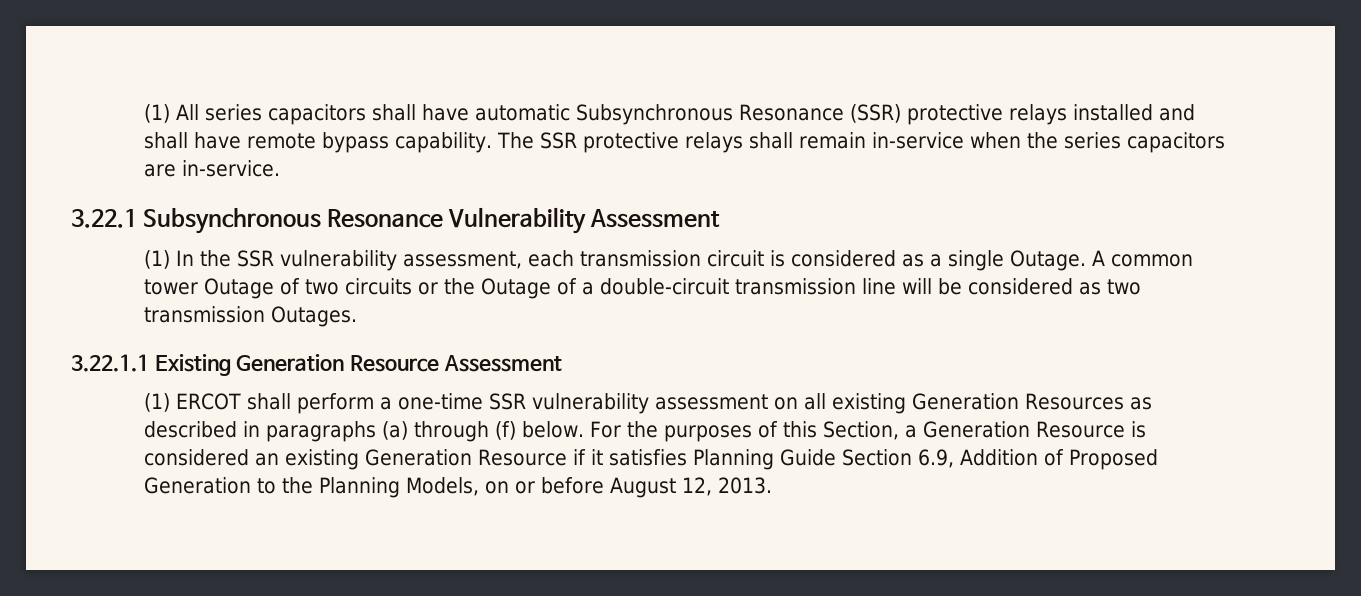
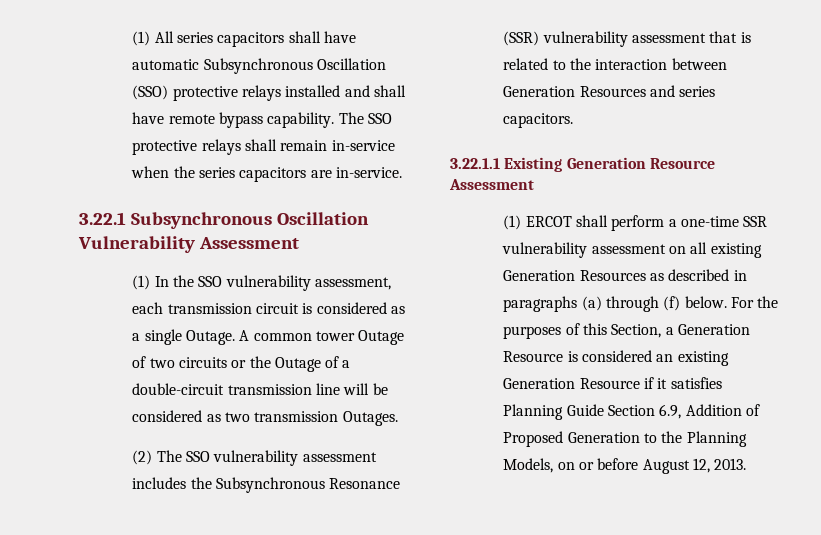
[738,104,901,123] Resonance (SSR) -> [316,58,386,70] [132,85,169,100] Oscillation (SSO)
[539,132,577,149] SSR -> [367,113,392,124] SSO
[327,209,444,228] Resonance -> [276,212,369,225] Oscillation
[236,250,274,267] SSR -> [198,276,223,287] SSO
(357, 316) none -> [132,450,377,466] [132,477,401,493] [503,31,751,47] [503,58,727,70] [503,85,716,97] [503,113,574,128] // (2) The SSO vulnerability assessment includes the Subsynchronous Resonance (SSR) vulnerability assessment that is related to the interaction between Generation Resources and series capacitors.

